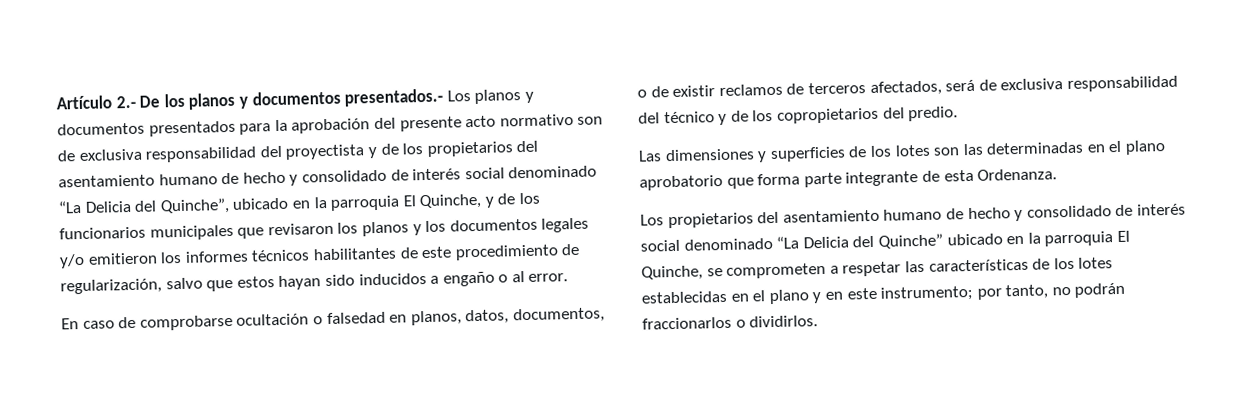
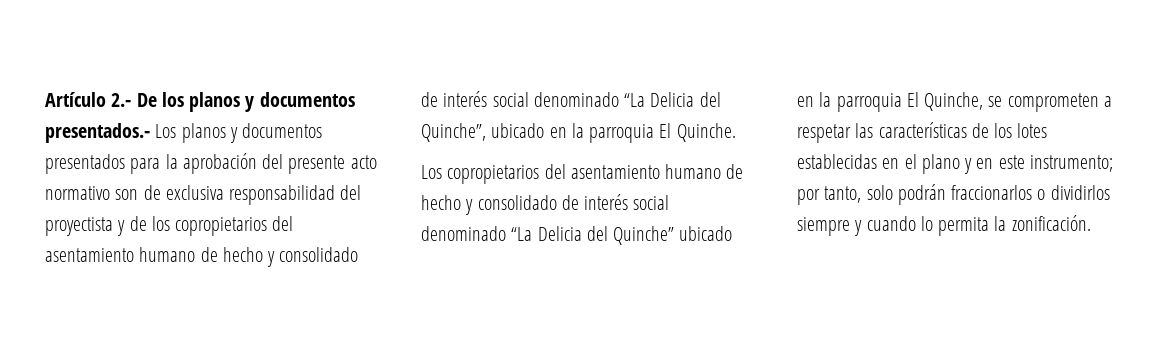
[426,141,513,157] propietarios -> [175,217,268,236] copropietarios
[419,192,541,210] [59,217,590,241] [59,243,581,269] [60,271,569,295] [61,307,605,331] [637,75,1178,98] [638,106,959,126] [638,140,1167,163] [639,168,1058,191] [640,212,754,229] Quinche, y de los funcionarios municipales que revisaron los planos y los documentos legales y/o emitieron los informes técnicos habilitantes de este procedimiento de regularización, salvo que estos hayan sido inducidos a engaño o al error. // En caso de comprobarse ocultación o falsedad en planos, datos, documentos, o de existir reclamos de terceros afectados, será de exclusiva responsabilidad del técnico y de los copropietarios del predio. // Las dimensiones y superficies de los lotes son las determinadas en el plano aprobatorio que forma parte integrante de esta Ordenanza. // Los propietarios -> [676,123,736,142] [421,165,540,184] Quinche. // Los copropietarios
[1051,286,1071,296] no -> [866,185,893,200] solo
[749,315,819,328] dividirlos. -> [1050,185,1110,200] [797,215,1091,236] dividirlos siempre y cuando lo permita la zonificación.

